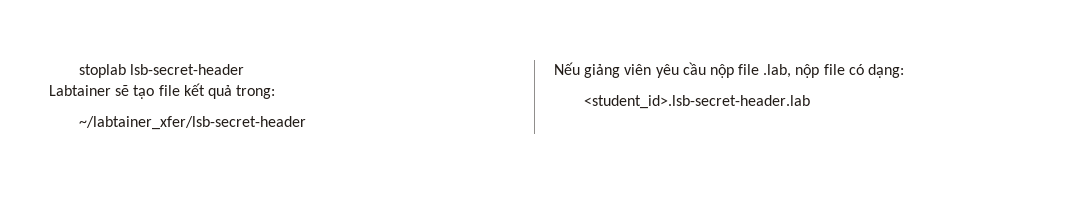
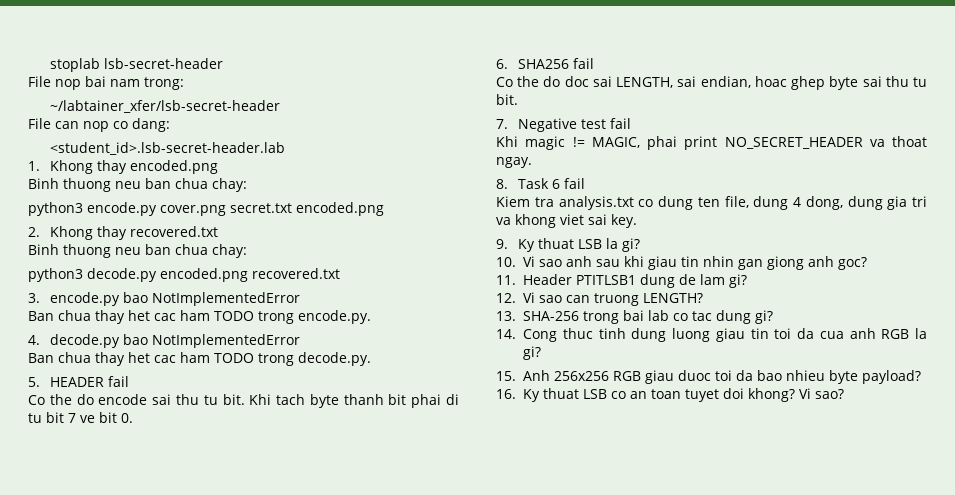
[49,83,276,99] [79,116,307,130] [554,62,905,78] [584,95,811,109] Labtainer sẽ tạo file kết quả trong: // ~/labtainer_xfer/lsb-secret-header // Nếu giảng viên yêu cầu nộp file .lab, nộp file có dạng: // <student_id>.lsb-secret-header.lab -> [28,76,184,90] [49,100,280,113] [28,118,170,132] [49,142,285,155] [28,160,218,174] [28,178,247,192] [28,202,384,216] [28,226,218,240] [28,244,247,258] [28,268,340,282] [28,292,300,306] [28,310,371,324] [28,334,300,348] [28,352,371,366] [28,376,129,387] [28,394,459,408] [28,412,133,423] [496,58,594,69] [496,76,927,90] [496,94,518,105] [496,118,631,132] [496,136,927,150] [496,157,532,168] [496,178,585,189] [496,196,927,210] [496,214,637,228] [496,238,640,252] [496,256,867,270] [496,274,747,288] [496,292,703,306] [496,310,773,324] [496,328,927,342] [523,346,541,360] [496,370,921,384] [496,388,844,402] File nop bai nam trong: // ~/labtainer_xfer/lsb-secret-header // File can nop co dang: // <student_id>.lsb-secret-header.lab // 1. Khong thay encoded.png // Binh thuong neu ban chua chay: // python3 encode.py cover.png secret.txt encoded.png // 2. Khong thay recovered.txt // Binh thuong neu ban chua chay: // python3 decode.py encoded.png recovered.txt // 3. encode.py bao NotImplementedError // Ban chua thay het cac ham TODO trong encode.py. // 4. decode.py bao NotImplementedError // Ban chua thay het cac ham TODO trong decode.py. // 5. HEADER fail // Co the do encode sai thu tu bit. Khi tach byte thanh bit phai di tu bit 7 ve bit 0. // 6. SHA256 fail // Co the do doc sai LENGTH, sai endian, hoac ghep byte sai thu tu bit. // 7. Negative test fail // Khi magic != MAGIC, phai print NO_SECRET_HEADER va thoat ngay. // 8. Task 6 fail // Kiem tra analysis.txt co dung ten file, dung 4 dong, dung gia tri va khong viet sai key. // 9. Ky thuat LSB la gi? // 10. Vi sao anh sau khi giau tin nhin gan giong anh goc? // 11. Header PTITLSB1 dung de lam gi? // 12. Vi sao can truong LENGTH? // 13. SHA-256 trong bai lab co tac dung gi? // 14. Cong thuc tinh dung luong giau tin toi da cua anh RGB la gi? // 15. Anh 256x256 RGB giau duoc toi da bao nhieu byte payload? // 16. Ky thuat LSB co an toan tuyet doi khong? Vi sao?

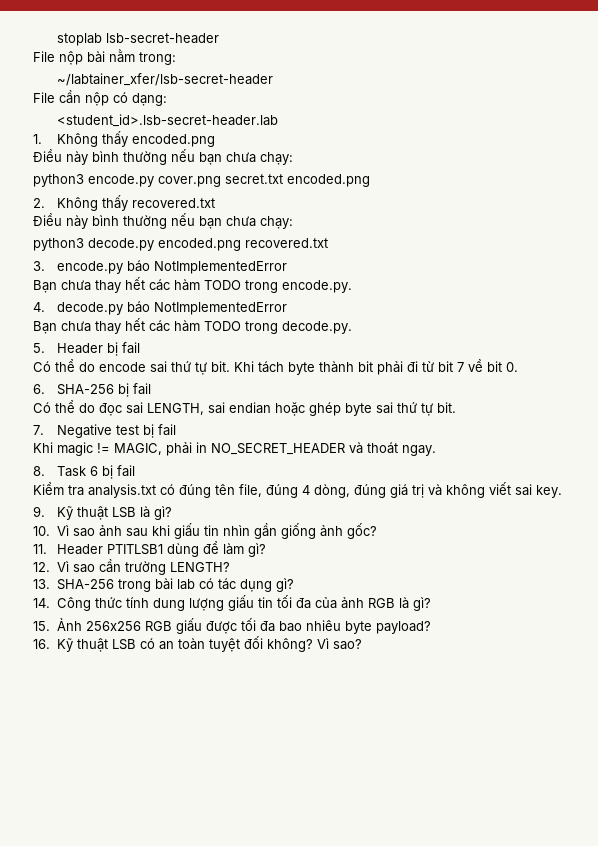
[55,76,140,90] nop bai nam -> [59,49,135,65] nộp bài nằm
[55,118,170,132] can nop co dang: -> [59,90,167,106] cần nộp có dạng:
[49,160,218,174] [28,178,247,192] Khong thay encoded.png // Binh thuong neu ban chua chay: -> [57,131,216,147] [33,149,293,165] Không thấy encoded.png // Điều này bình thường nếu bạn chưa chạy:
[49,226,218,240] [28,244,247,258] Khong thay recovered.txt // Binh thuong neu ban chua chay: -> [57,195,216,211] [33,213,293,229] Không thấy recovered.txt // Điều này bình thường nếu bạn chưa chạy:
[122,292,300,306] [28,310,210,324] bao NotImplementedError // Ban chua thay het cac ham -> [127,260,288,274] [33,277,200,293] báo NotImplementedError // Bạn chưa thay hết các hàm
[122,334,300,348] [28,352,210,366] bao NotImplementedError // Ban chua thay het cac ham -> [127,301,288,315] [33,318,200,334] báo NotImplementedError // Bạn chưa thay hết các hàm
[49,376,129,387] [28,394,72,405] HEADER fail // Co the -> [57,342,141,356] [33,359,75,372] Header bị fail // Có thể
[175,394,459,408] [28,413,42,423] thu tu bit. Khi tach byte thanh bit phai di tu -> [171,361,434,375] thứ tự bit. Khi tách byte thành bit phải đi từ
[80,415,95,423] ve -> [468,359,483,372] về
[517,58,594,69] [496,76,927,90] SHA256 fail // Co the do doc sai LENGTH, sai endian, hoac ghep byte sai thu tu -> [57,383,152,397] [33,400,433,416] SHA-256 bị fail // Có thể do đọc sai LENGTH, sai endian hoặc ghép byte sai thứ tự
(606, 124) none -> [143,424,155,438] bị
[647,136,927,150] phai print NO_SECRET_HEADER va thoat -> [166,442,398,456] phải in NO_SECRET_HEADER và thoát
[563,178,585,189] [496,196,530,207] fail // Kiem -> [102,465,136,479] [33,482,64,495] bị fail // Kiểm
[638,196,927,210] [496,214,637,228] [496,238,640,252] [496,256,867,270] [496,274,747,288] [496,292,703,306] [496,310,773,324] [496,328,927,342] [523,346,541,360] co dung ten file, dung 4 dong, dung gia tri va khong viet sai key. // 9. Ky thuat LSB la gi? // 10. Vi sao anh sau khi giau tin nhin gan giong anh goc? // 11. Header PTITLSB1 dung de lam gi? // 12. Vi sao can truong LENGTH? // 13. SHA-256 trong bai lab co tac dung gi? // 14. Cong thuc tinh dung luong giau tin toi da cua anh RGB la gi? -> [160,482,562,498] [33,506,173,520] [33,523,378,539] [33,541,267,557] [33,559,231,575] [33,578,295,592] [33,595,432,611] có đúng tên file, đúng 4 dòng, đúng giá trị và không viết sai key. // 9. Kỹ thuật LSB là gì? // 10. Vì sao ảnh sau khi giấu tin nhìn gần giống ảnh gốc? // 11. Header PTITLSB1 dùng để làm gì? // 12. Vì sao cần trường LENGTH? // 13. SHA-256 trong bài lab có tác dụng gì? // 14. Công thức tính dung lượng giấu tin tối đa của ảnh RGB là gì?
[523,370,550,381] Anh -> [57,618,83,631] Ảnh
[645,370,921,384] [496,388,811,402] giau duoc toi da bao nhieu byte payload? // 16. Ky thuat LSB co an toan tuyet doi khong? Vi -> [176,618,432,634] [33,636,330,652] giấu được tối đa bao nhiêu byte payload? // 16. Kỹ thuật LSB có an toàn tuyệt đối không? Vì

